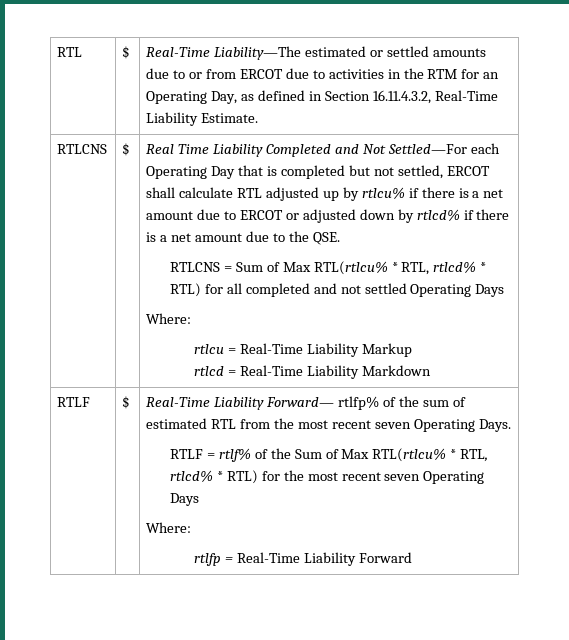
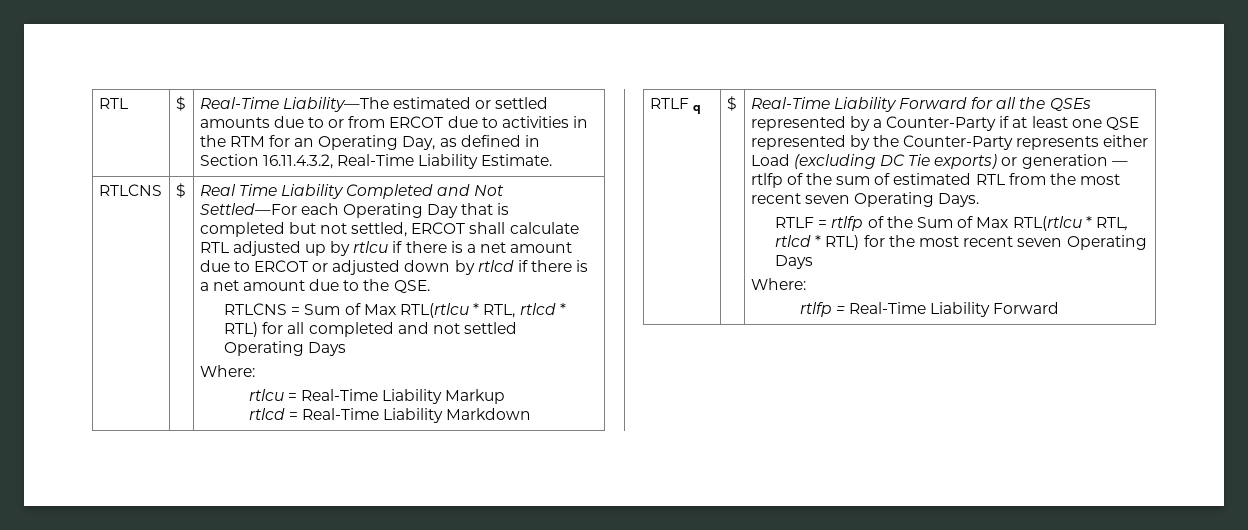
[361,187,405,199] rtlcu% -> [353,241,389,253] rtlcu
[416,209,460,221] rtlcd% -> [477,260,514,272] rtlcd
[313,261,477,275] RTL(rtlcu% * RTL, rtlcd% -> [400,303,556,318] RTL(rtlcu * RTL, rtlcd
(91, 402) none -> [692,105,701,114] q
[266,396,380,410] Forward— rtlfp% -> [898,97,1091,111] [750,116,1139,131] [750,135,1149,150] [750,154,1128,169] [750,173,783,188] Forward for all the QSEs represented by a Counter-Party if at least one QSE represented by the Counter-Party represents either Load (excluding DC Tie exports) or generation — rtlfp
[218,448,251,462] rtlf% -> [831,216,864,231] rtlfp
[372,448,489,462] [170,470,214,482] RTL(rtlcu% * RTL, rtlcd% -> [1012,216,1128,231] [775,235,812,247] RTL(rtlcu * RTL, rtlcd

